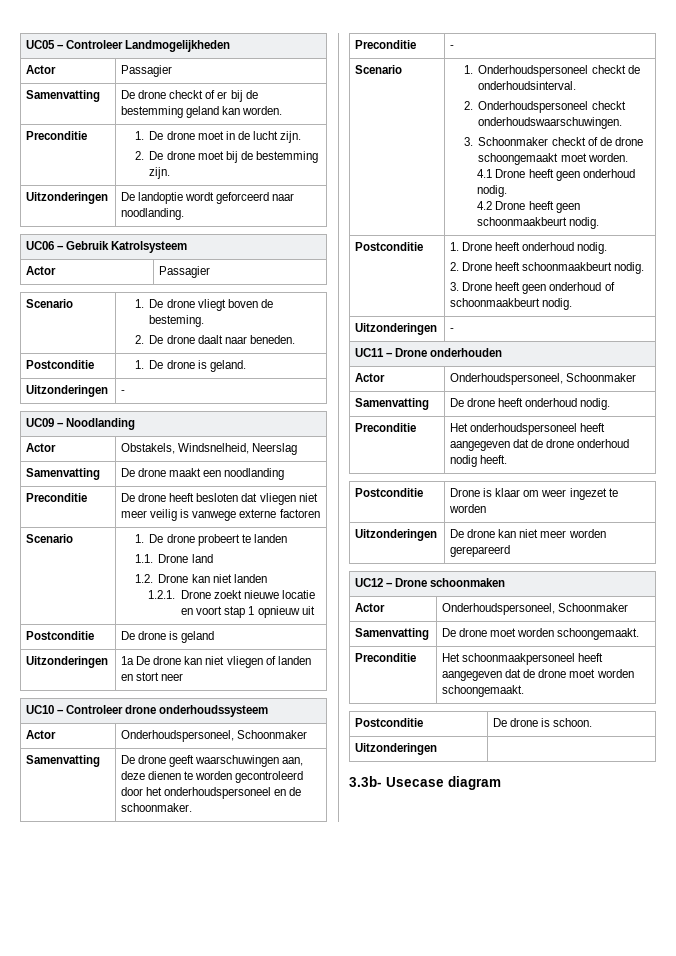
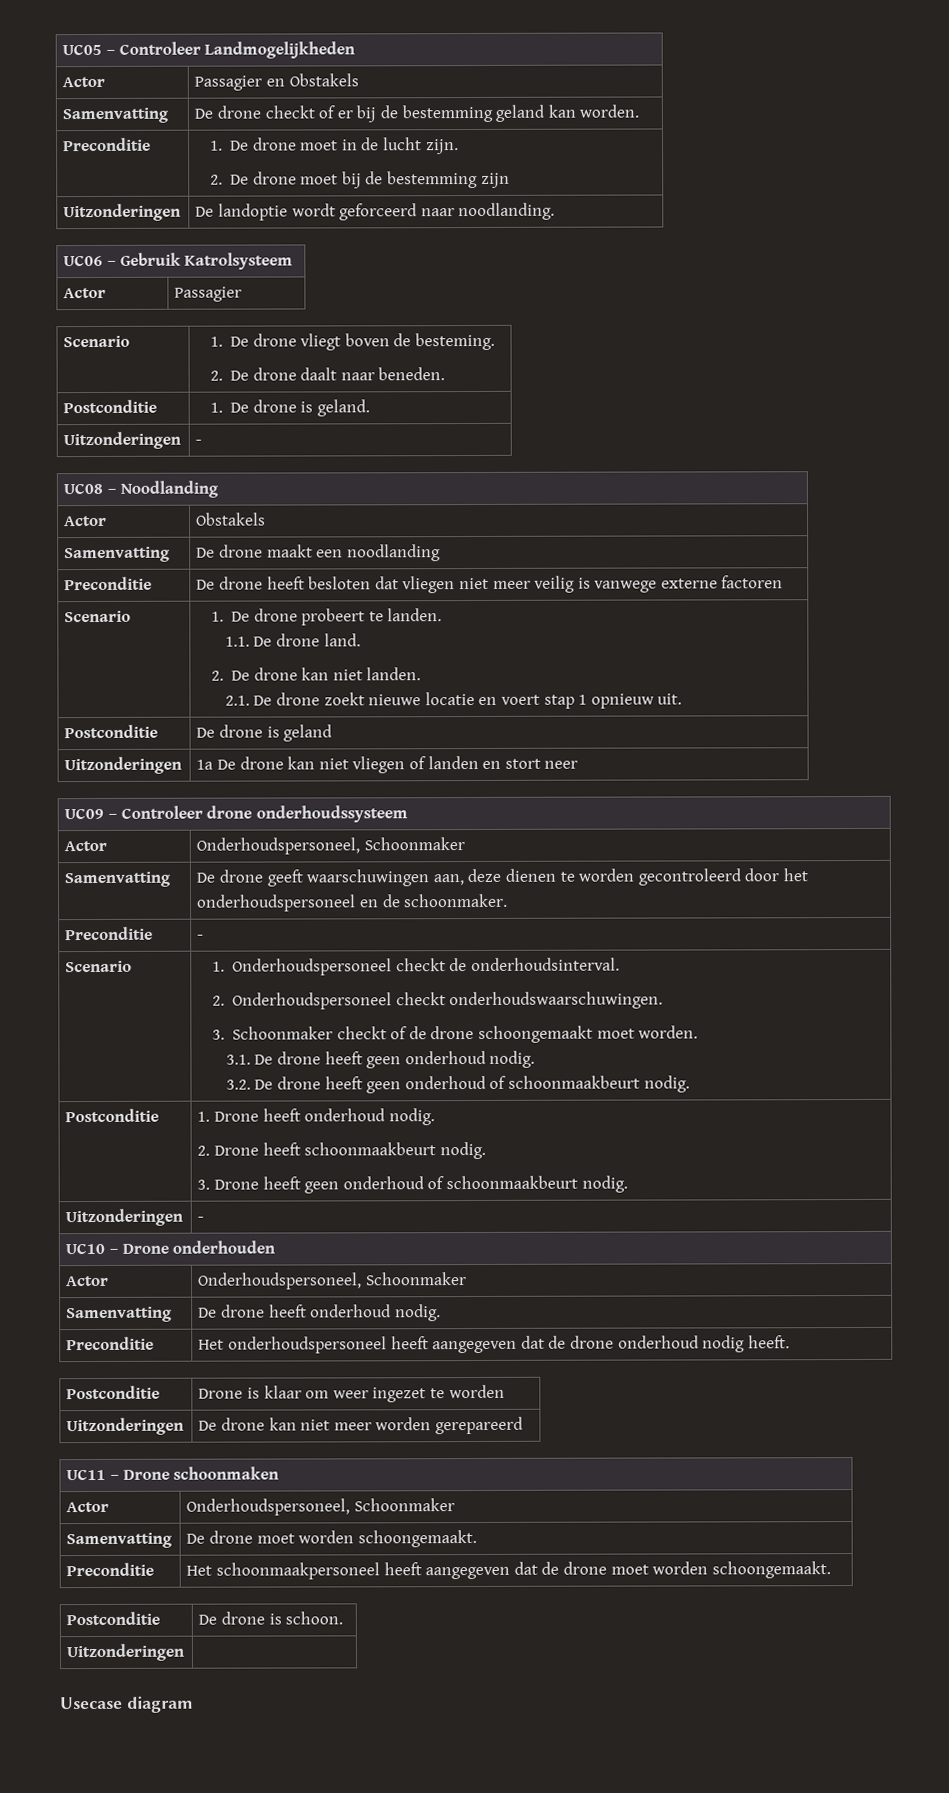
(173, 71) none -> [265,73,359,87] en Obstakels
[149,167,171,179] zijn. -> [480,172,510,188] zijn
[26,418,55,427] UC09 -> [63,482,104,495] UC08
[121,443,298,455] Obstakels, Windsnelheid, Neerslag -> [195,512,267,526] Obstakels
[253,534,287,543] [134,554,213,563] [134,574,267,583] [148,590,212,599] landen // 1.1. Drone land // 1.2. Drone kan niet landen // 1.2.1. Drone -> [387,608,443,622] [224,633,361,647] [210,667,422,681] [224,692,321,706] landen. // 1.1. De drone land. // 2. De drone kan niet landen. // 2.1. De drone
[196,606,223,615] voort -> [500,694,540,705] voert
[301,606,315,615] uit -> [657,693,683,705] uit.
[26,705,55,714] UC10 -> [64,807,105,820] UC09
[477,169,526,178] 4.1 Drone -> [225,1051,322,1065] 3.1. De drone
[477,201,580,213] 4.2 Drone heeft geen -> [225,1075,507,1094] 3.2. De drone heeft geen onderhoud of
[355,348,385,357] UC11 -> [65,1242,106,1255] UC10
[355,578,384,587] UC12 -> [66,1468,107,1481] UC11
[349,776,382,787] 3.3b- -> (185, 1652) none

